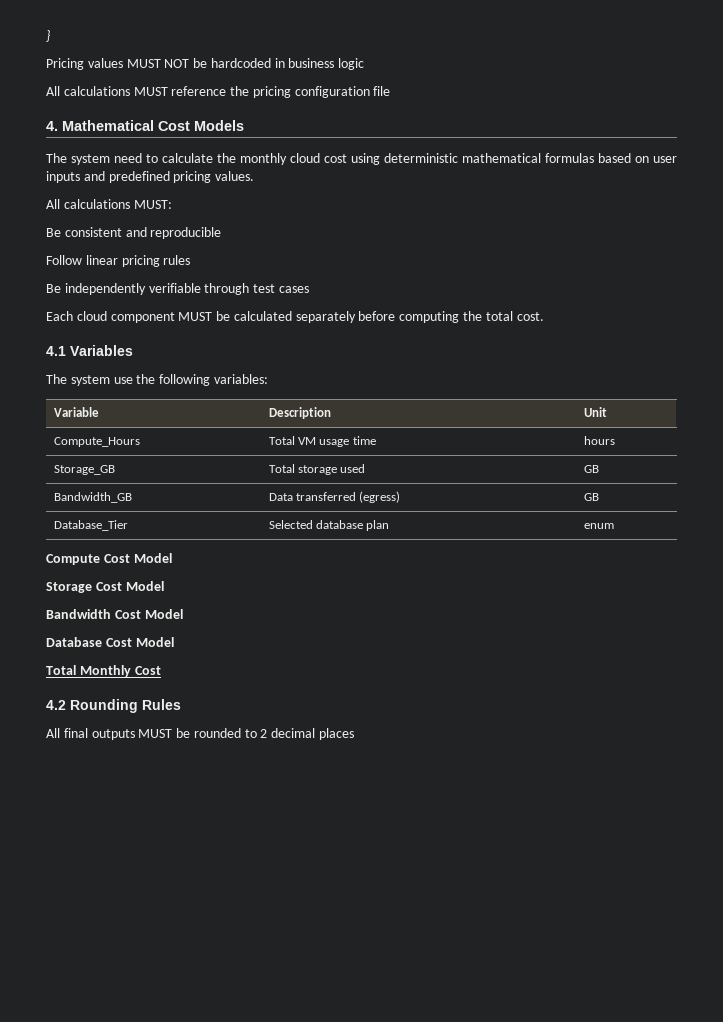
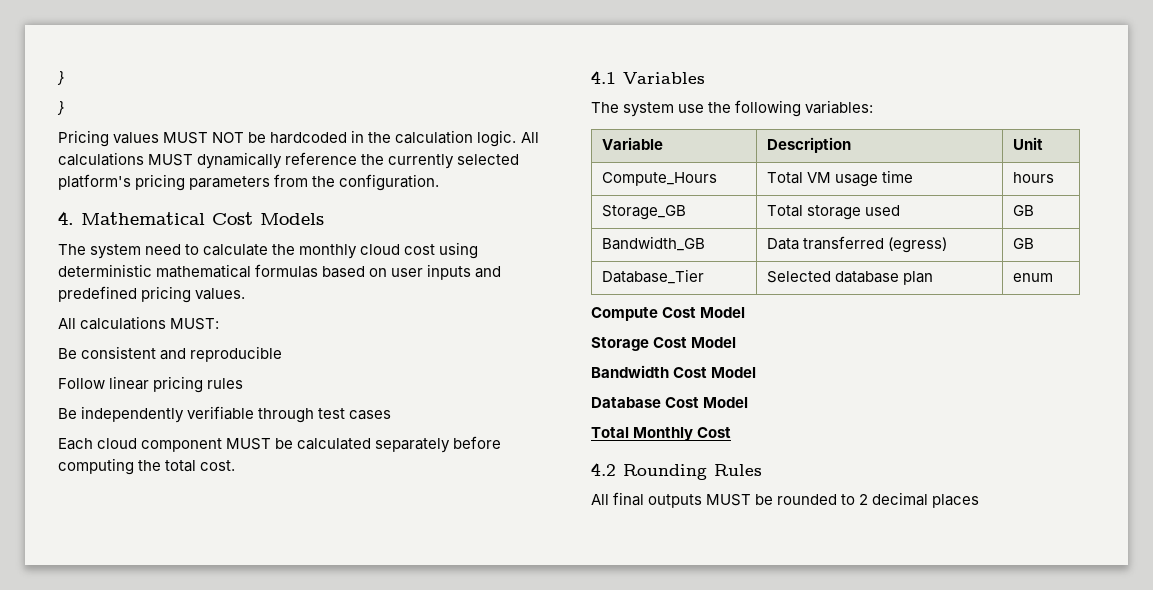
[46,30,50,42] } -> [57,71,64,85] [57,101,64,115] } // }
[288,58,365,70] business logic // -> [368,130,517,147] the calculation logic.
(168, 91) none -> [197,152,283,169] dynamically
[252,86,391,98] pricing configuration file -> [388,154,520,169] [58,174,440,191] currently selected platform's pricing parameters from the configuration.

